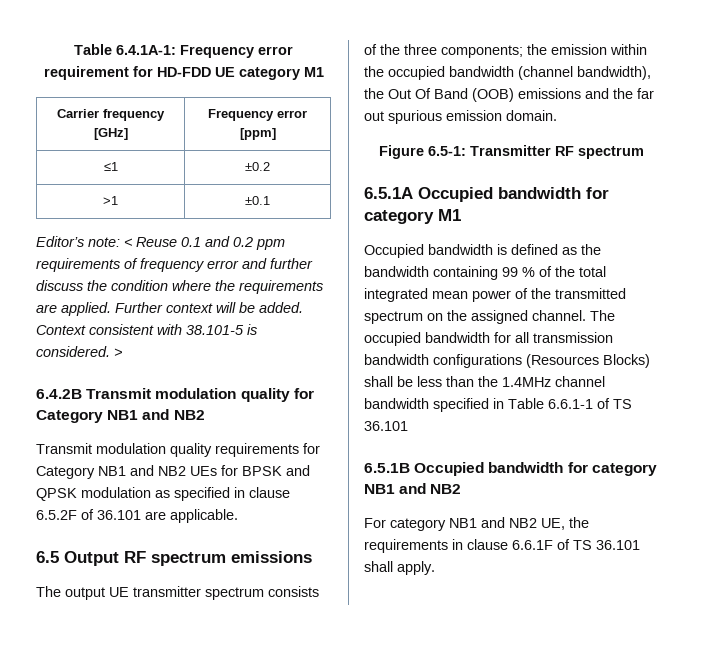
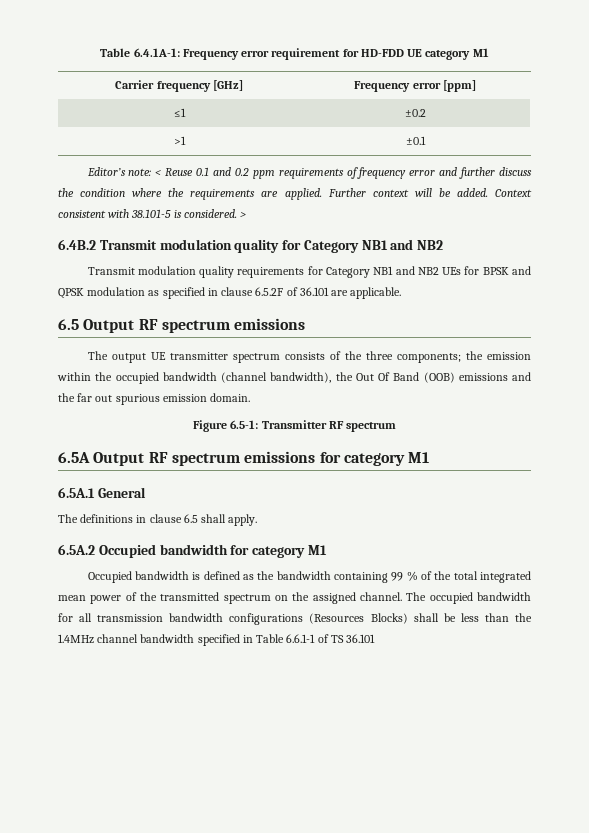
[36,389,82,399] 6.4.2B -> [58,239,96,250] 6.4B.2
[364,187,413,199] 6.5.1A -> [58,451,430,466] [58,487,146,498] [58,514,258,526] [58,544,95,555] 6.5A Output RF spectrum emissions for category M1 // 6.5A.1 General // The definitions in clause 6.5 shall apply. // 6.5A.2
[364,462,657,476] [364,483,462,494] [364,517,589,531] [364,539,640,553] [364,561,435,575] // 6.5.1B Occupied bandwidth for category NB1 and NB2 // For category NB1 and NB2 UE, the requirements in clause 6.6.1F of TS 36.101 shall apply. -> (376, 638) none

